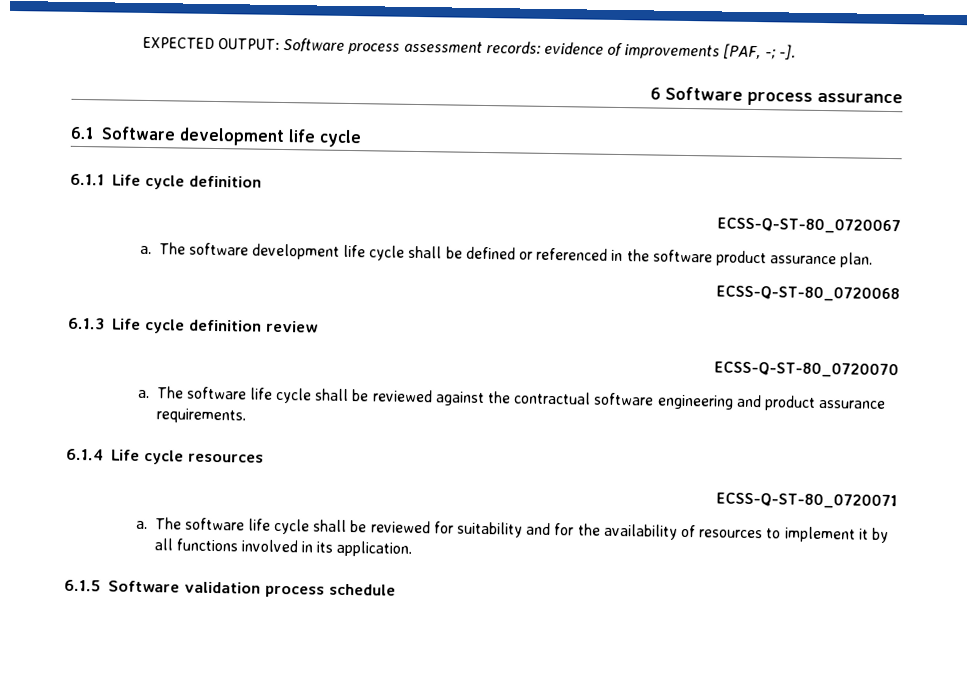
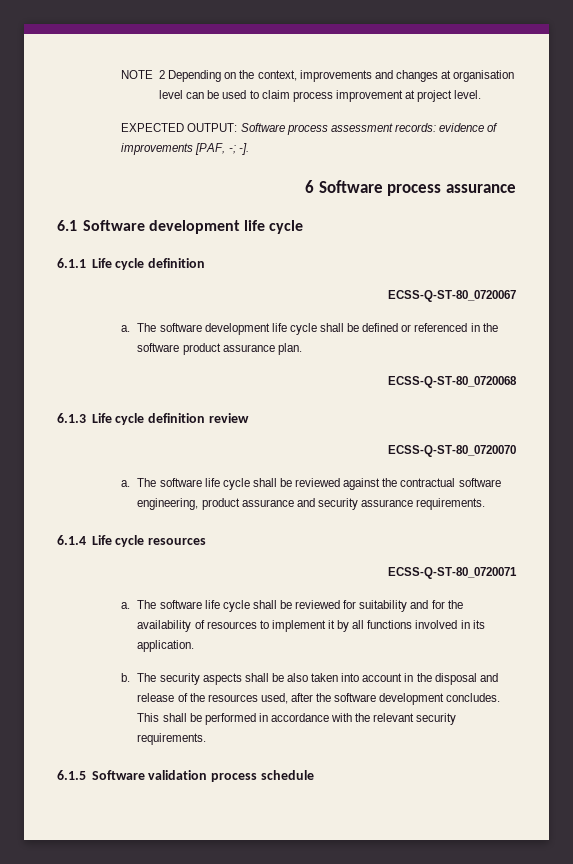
(142, 42) none -> [121,70,515,82] [159,90,482,102] NOTE 2 Depending on the context, improvements and changes at organisation level can be used to claim process improvement at project level. //
[656,394,816,411] engineering and product -> [137,498,358,510] engineering, product assurance and security
(413, 548) none -> [121,673,498,685] [137,693,501,705] [137,713,457,725] [137,733,207,745] // b. The security aspects shall be also taken into account in the disposal and release of the resources used, after the software development concludes. This shall be performed in accordance with the relevant security requirements.

